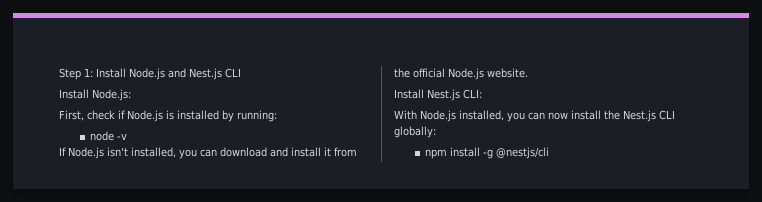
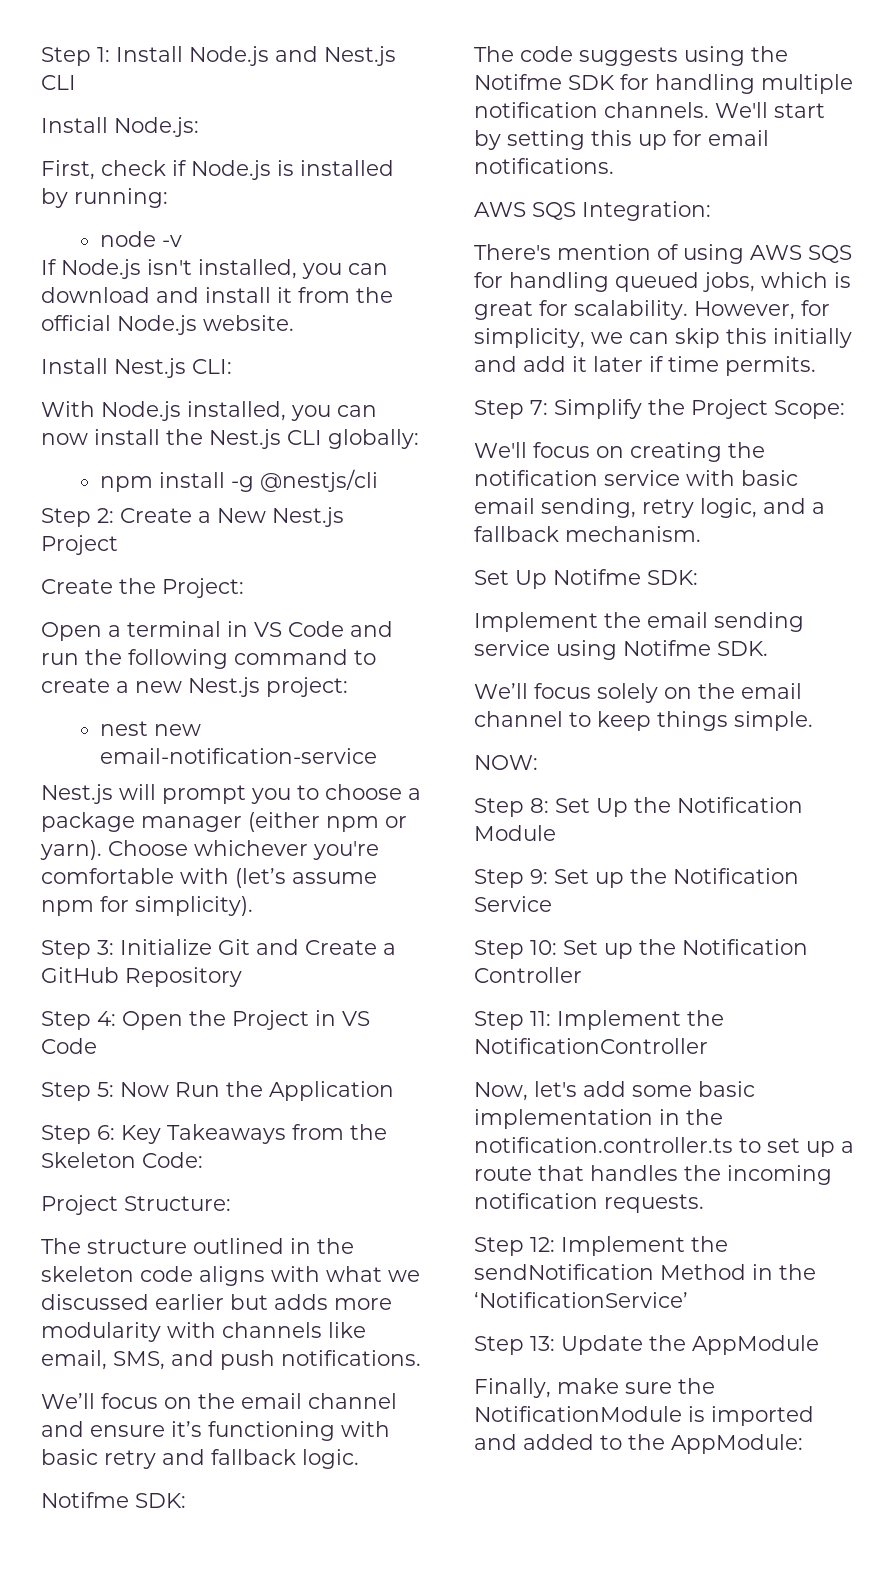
(550, 153) none -> [41,507,344,527] [41,535,118,555] [41,578,244,598] [41,621,393,641] [41,649,376,669] [41,677,348,697] [100,721,202,736] [100,748,378,764] [41,784,421,804] [41,812,407,832] [40,840,379,860] [41,868,377,888] [41,896,253,916] [41,939,396,959] [41,967,242,987] [41,1010,370,1030] [41,1038,97,1054] [41,1081,394,1101] [41,1124,387,1144] [41,1152,203,1168] [41,1195,231,1215] [41,1238,354,1254] [41,1266,420,1286] [41,1294,392,1310] [41,1322,366,1342] [41,1350,421,1370] [41,1393,397,1409] [41,1421,390,1441] [41,1449,359,1469] [41,1492,186,1508] [474,46,788,66] [474,74,853,94] [474,102,825,118] [474,130,769,150] [474,158,614,174] [474,201,711,221] [474,244,852,264] [474,272,851,292] [474,300,830,320] [474,328,852,348] [474,356,816,376] [474,399,845,419] [474,442,765,462] [474,470,798,486] [474,498,825,518] [474,526,701,542] [474,569,698,589] [474,612,804,632] [474,640,768,660] [474,683,802,703] [474,711,813,731] [474,755,538,770] [474,797,803,817] [474,825,556,841] [474,868,799,888] [474,896,552,912] [474,939,808,959] [474,967,582,983] [474,1010,724,1030] [474,1038,708,1054] [474,1081,755,1101] [474,1109,723,1129] [474,1137,854,1157] [474,1165,832,1185] [474,1193,704,1213] [474,1236,728,1256] [474,1264,816,1280] [474,1292,688,1308] [474,1335,819,1355] [474,1378,715,1398] [474,1406,814,1426] [474,1434,803,1454] // Step 2: Create a New Nest.js Project // Create the Project: // Open a terminal in VS Code and run the following command to create a new Nest.js project: // nest new email-notification-service // Nest.js will prompt you to choose a package manager (either npm or yarn). Choose whichever you're comfortable with (let’s assume npm for simplicity). // Step 3: Initialize Git and Create a GitHub Repository // Step 4: Open the Project in VS Code // Step 5: Now Run the Application // Step 6: Key Takeaways from the Skeleton Code: // Project Structure: // The structure outlined in the skeleton code aligns with what we discussed earlier but adds more modularity with channels like email, SMS, and push notifications. // We’ll focus on the email channel and ensure it’s functioning with basic retry and fallback logic. // Notifme SDK: // The code suggests using the Notifme SDK for handling multiple notification channels. We'll start by setting this up for email notifications. // AWS SQS Integration: // There's mention of using AWS SQS for handling queued jobs, which is great for scalability. However, for simplicity, we can skip this initially and add it later if time permits. // Step 7: Simplify the Project Scope: // We'll focus on creating the notification service with basic email sending, retry logic, and a fallback mechanism. // Set Up Notifme SDK: // Implement the email sending service using Notifme SDK. // We’ll focus solely on the email channel to keep things simple. // NOW: // Step 8: Set Up the Notification Module // Step 9: Set up the Notification Service // Step 10: Set up the Notification Controller // Step 11: Implement the NotificationController // Now, let's add some basic implementation in the notification.controller.ts to set up a route that handles the incoming notification requests. // Step 12: Implement the sendNotification Method in the ‘NotificationService’ // Step 13: Update the AppModule // Finally, make sure the NotificationModule is imported and added to the AppModule:

